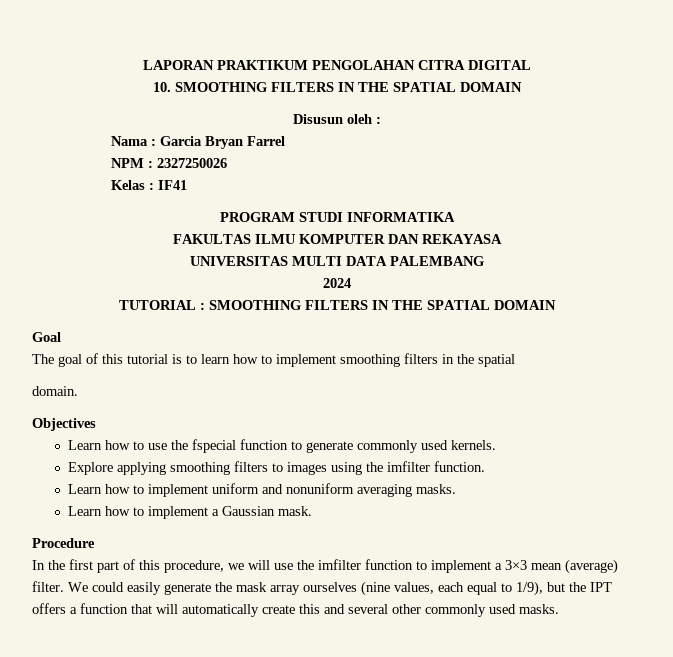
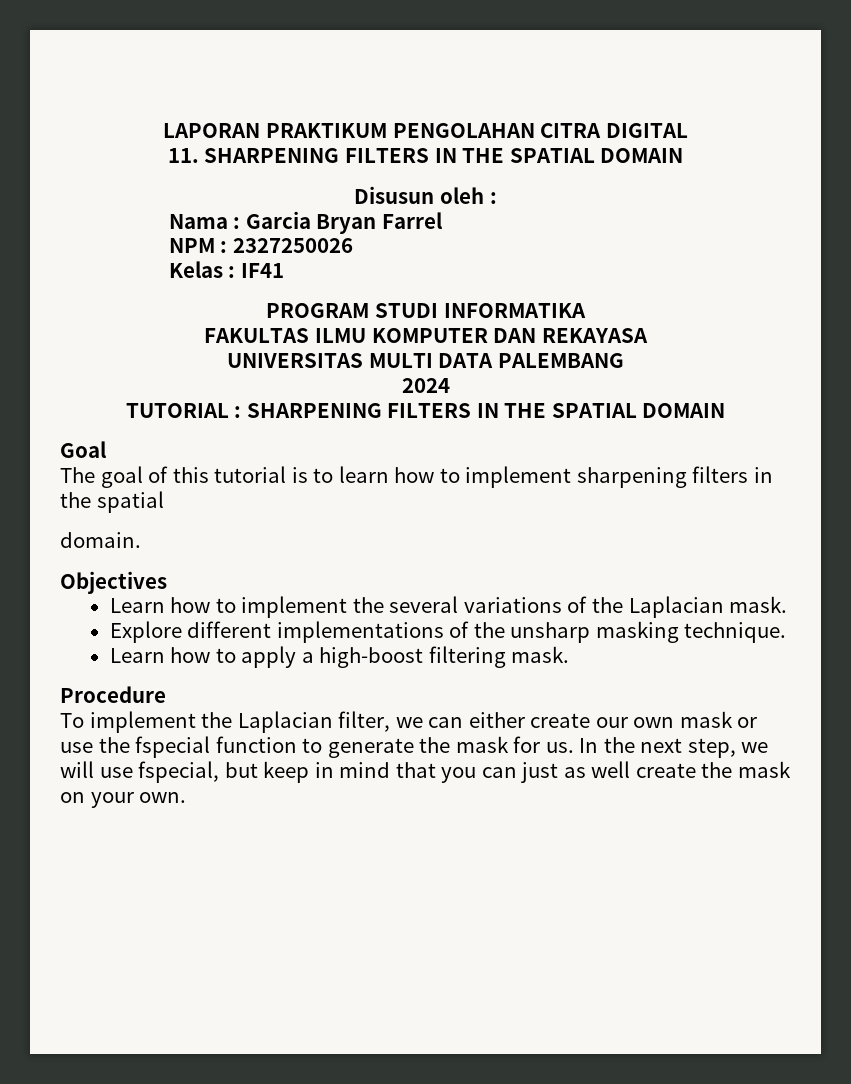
[152,82,267,92] 10. SMOOTHING -> [167,148,340,163] 11. SHARPENING
[208,300,301,310] SMOOTHING -> [246,403,382,418] SHARPENING
[340,354,400,367] smoothing -> [576,467,687,488] sharpening
(144, 445) none -> [241,596,788,618] [109,621,787,643] [109,646,570,668] [60,686,166,703] [60,711,758,733] implement the several variations of the Laplacian mask. // Explore different implementations of the unsharp masking technique. // Learn how to apply a high-boost filtering mask. // Procedure // To implement the Laplacian filter, we can either create our own mask or
[356,440,496,453] [67,461,485,475] [67,483,456,497] [67,506,312,519] [32,538,95,548] [32,559,618,574] [32,581,612,596] [32,603,559,617] commonly used kernels. // Explore applying smoothing filters to images using the imfilter function. // Learn how to implement uniform and nonuniform averaging masks. // Learn how to implement a Gaussian mask. // Procedure // In the first part of this procedure, we will use the imfilter function to implement a 3×3 mean (average) filter. We could easily generate the mask array ourselves (nine values, each equal to 1/9), but the IPT offers a function that will automatically create this and several other commonly used masks. -> [419,736,769,758] [60,761,792,783] [60,792,187,808] the mask for us. In the next step, we will use fspecial, but keep in mind that you can just as well create the mask on your own.

